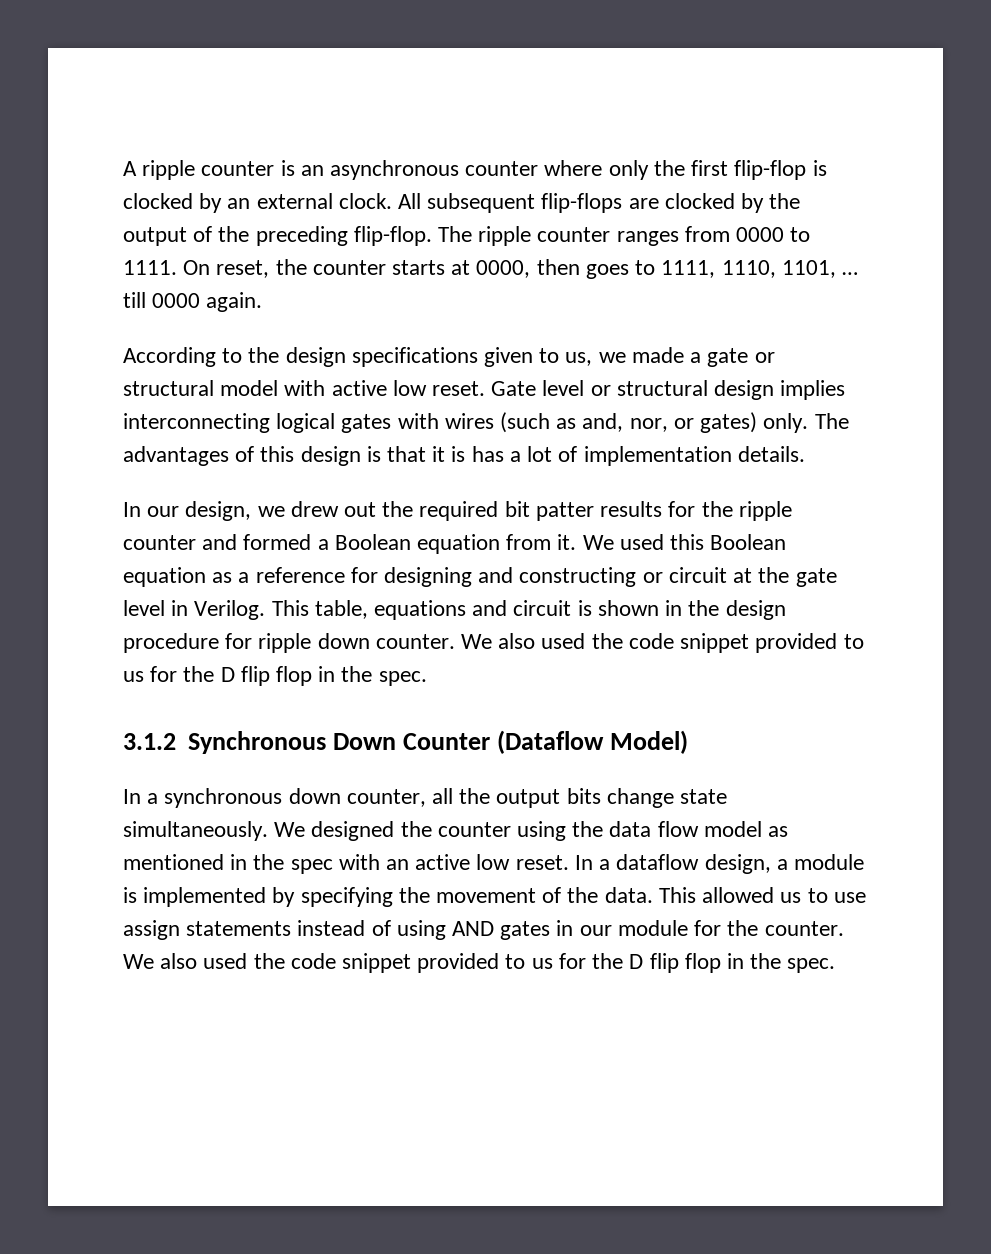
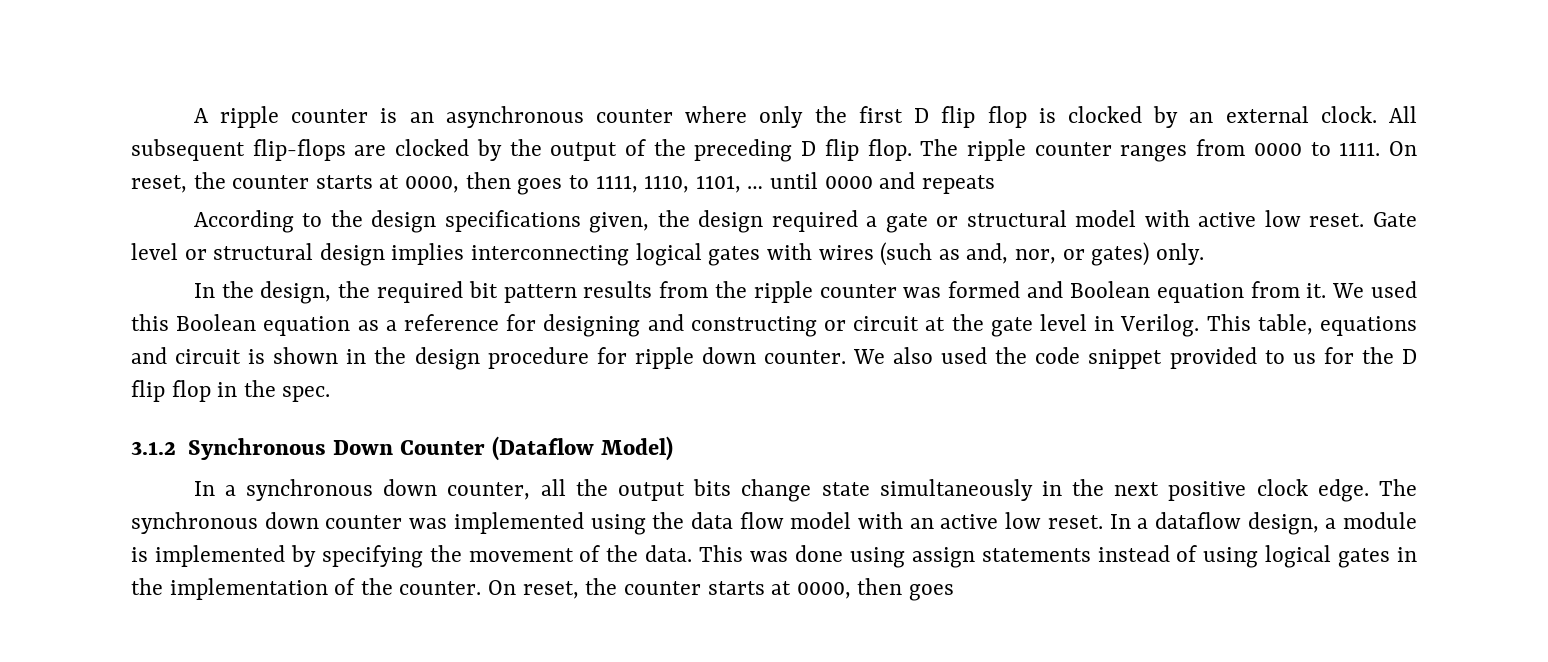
[734,160,807,180] flip-flop -> [914,106,1027,128] D flip flop
[353,226,432,246] flip-flop. -> [801,139,912,161] D flip flop.
[123,292,263,312] till 0000 again. -> [769,172,995,194] until 0000 and repeats
[484,347,684,367] given to us, we made -> [589,210,858,233] given, the design required
[814,413,849,429] [123,446,805,466] [123,501,792,521] [123,534,329,550] The advantages of this design is that it is has a lot of implementation details. // In our design, we drew out the required bit patter results for the ripple counter and formed a -> [193,281,1064,304] // In the design, the required bit pattern results from the ripple counter was formed and
[123,821,511,841] simultaneously. We designed the counter -> [879,479,1418,502] [131,512,584,534] simultaneously in the next positive clock edge. The synchronous down counter was implemented
[768,826,789,837] [123,854,333,874] as mentioned in the spec -> (852, 520) none
[702,887,866,903] allowed us to use -> [749,545,905,568] was done using
[452,921,495,936] AND -> [1265,545,1332,568] logical
[579,920,844,936] [123,953,836,973] our module for the counter. We also used the code snippet provided to us for the D flip flop in the spec. -> [131,578,954,601] the implementation of the counter. On reset, the counter starts at 0000, then goes

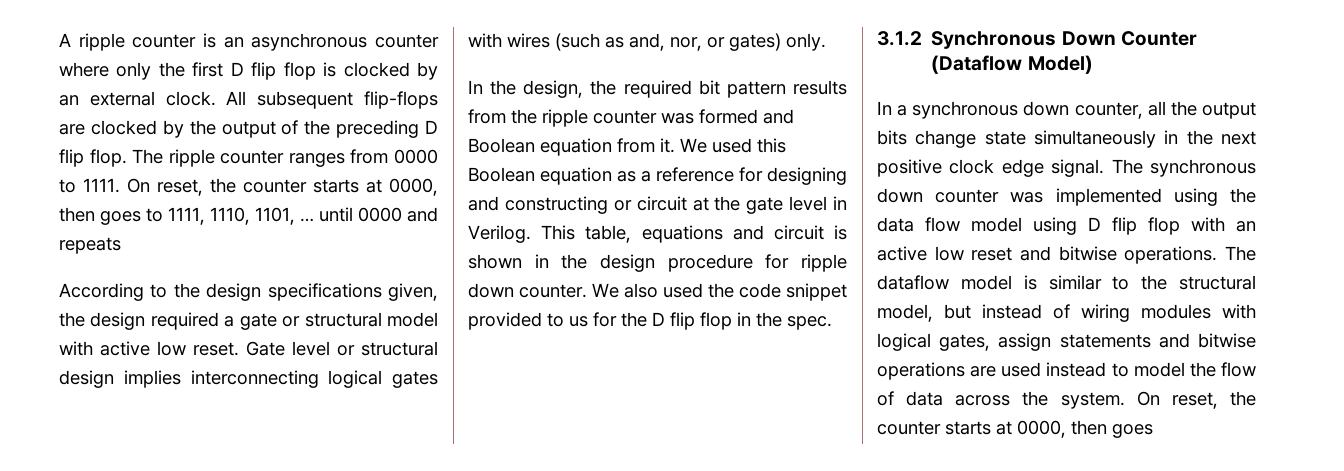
[1317,479,1369,502] edge. -> [1001,159,1105,177] edge signal.
[858,512,1418,535] [131,545,1418,568] [131,578,482,600] with an active low reset. In a dataflow design, a module is implemented by specifying the movement of the data. This was done using assign statements instead of using logical gates in the implementation of the counter. -> [1033,217,1256,235] [877,246,1256,264] [877,275,1256,290] [877,304,1256,322] [877,333,1256,351] [877,362,1256,380] [877,391,1125,409] using D flip flop with an active low reset and bitwise operations. The dataflow model is similar to the structural model, but instead of wiring modules with logical gates, assign statements and bitwise operations are used instead to model the flow of data across the system.

